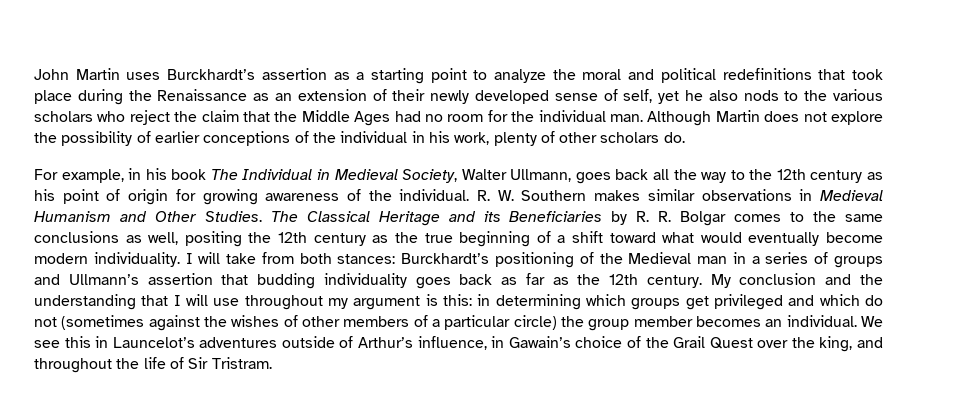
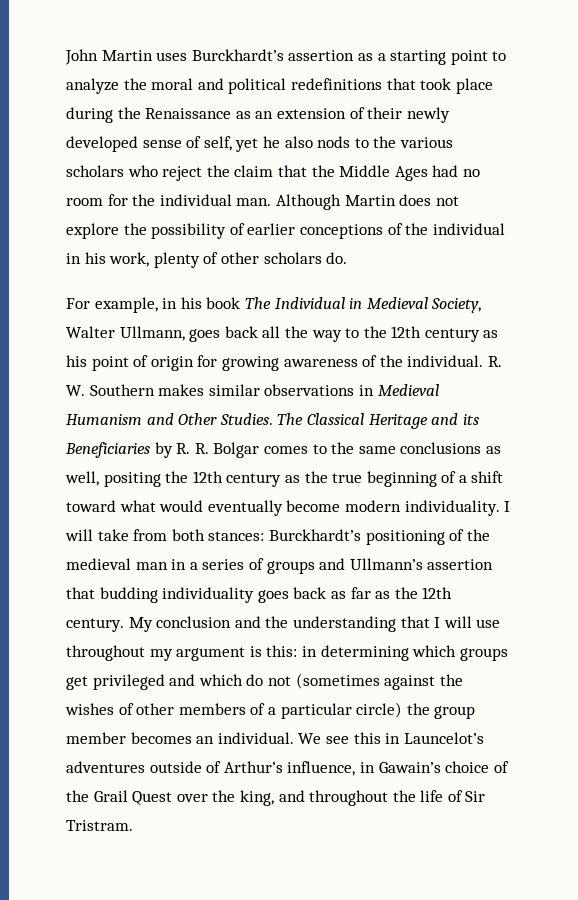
[628,252,692,264] Medieval -> [66,558,131,570] medieval

